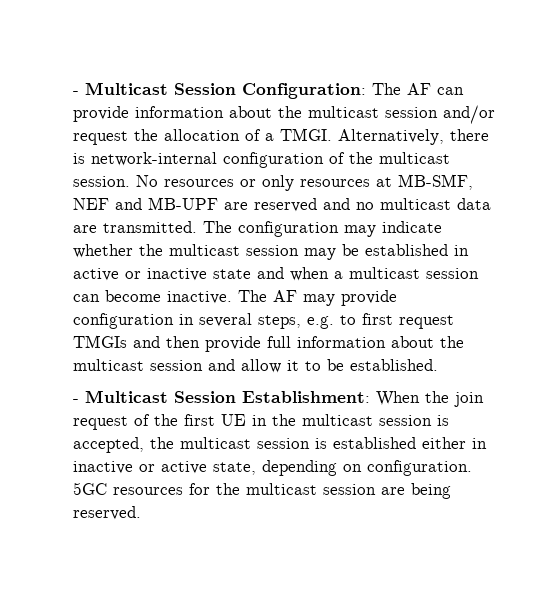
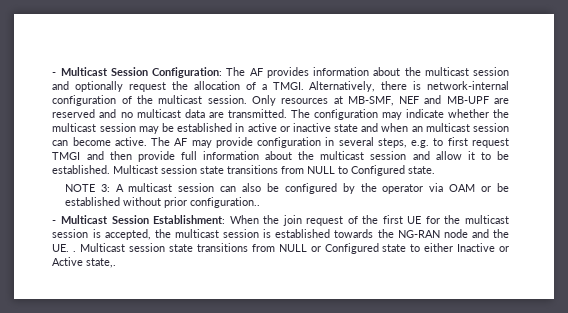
[437,87,465,95] [73,105,496,124] can provide information about the multicast session and/or -> [266,67,510,78] [52,81,124,92] provides information about the multicast session and optionally
[136,175,295,191] No resources or only -> [251,95,276,106] Only
[334,271,344,279] a -> [411,126,423,132] an
[167,291,233,304] inactive. -> [114,137,147,146] active.
[73,335,128,348] TMGIs -> [52,152,81,160] TMGI
(439, 365) none -> [113,165,436,176] [64,183,509,194] [64,197,260,208] Multicast session state transitions from NULL to Configured state. // NOTE 3: A multicast session can also be configured by the operator via OAM or be established without prior configuration..
[252,415,268,426] in -> [425,216,440,224] for
[422,437,488,449] [73,460,473,476] [73,482,452,499] [73,506,142,520] either in inactive or active state, depending on configuration. 5GC resources for the multicast session are being reserved. -> [334,229,509,238] [52,243,509,254] [52,257,117,268] towards the NG-RAN node and the UE. . Multicast session state transitions from NULL or Configured state to either Inactive or Active state,.

